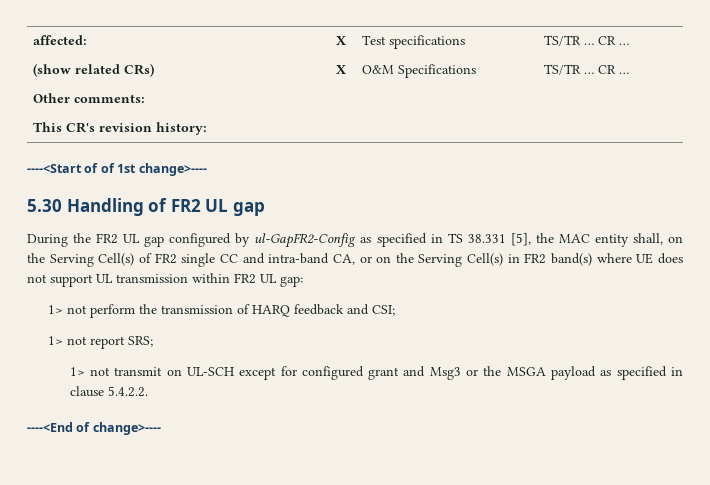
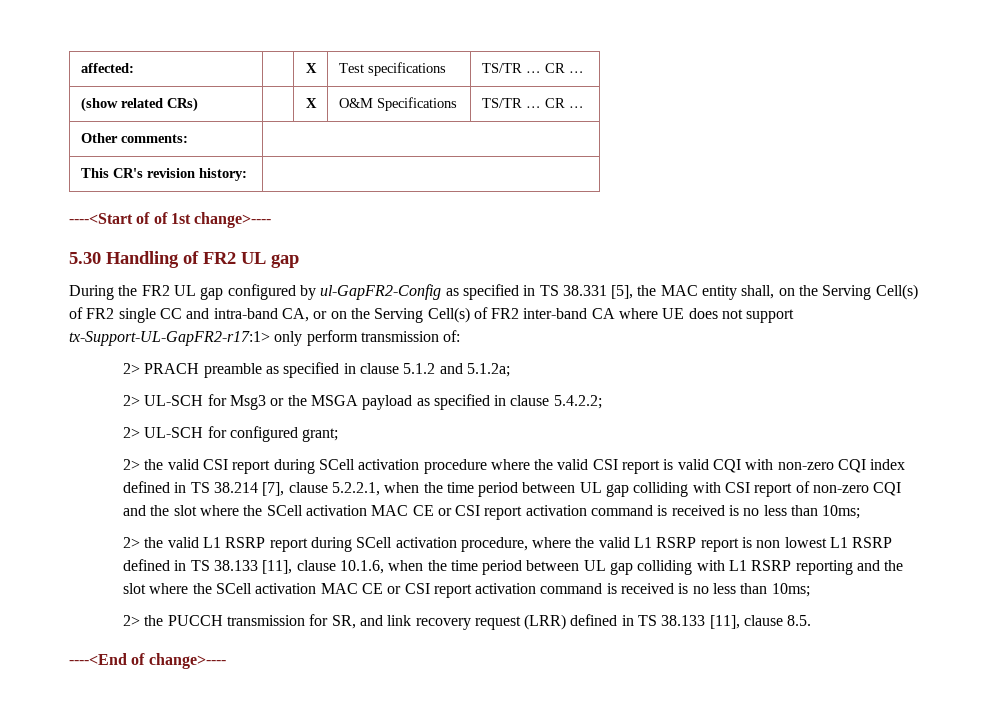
[507,253,593,266] in FR2 band(s) -> [473,307,615,319] of FR2 inter-band CA
[96,273,303,287] [48,304,396,318] [48,336,154,349] [69,366,426,380] UL transmission within FR2 UL gap: // 1> not perform the transmission of HARQ feedback and CSI; // 1> not report SRS; // 1> not transmit on UL-SCH except for configured grant and -> [69,330,461,346] [122,362,510,378] [122,394,227,406] tx-Support-UL-GapFR2-r17:1> only perform transmission of: // 2> PRACH preamble as specified in clause 5.1.2 and 5.1.2a; // 2> UL-SCH for
[107,386,148,397] 5.4.2.2. -> [553,395,602,409] [122,426,339,442] [122,459,906,474] [122,481,902,497] [122,505,861,520] [122,537,893,552] [122,559,904,575] [122,583,810,598] [122,614,812,630] 5.4.2.2; // 2> UL-SCH for configured grant; // 2> the valid CSI report during SCell activation procedure where the valid CSI report is valid CQI with non-zero CQI index defined in TS 38.214 [7], clause 5.2.2.1, when the time period between UL gap colliding with CSI report of non-zero CQI and the slot where the SCell activation MAC CE or CSI report activation command is received is no less than 10ms; // 2> the valid L1 RSRP report during SCell activation procedure, where the valid L1 RSRP report is non lowest L1 RSRP defined in TS 38.133 [11], clause 10.1.6, when the time period between UL gap colliding with L1 RSRP reporting and the slot where the SCell activation MAC CE or CSI report activation command is received is no less than 10ms; // 2> the PUCCH transmission for SR, and link recovery request (LRR) defined in TS 38.133 [11], clause 8.5.

